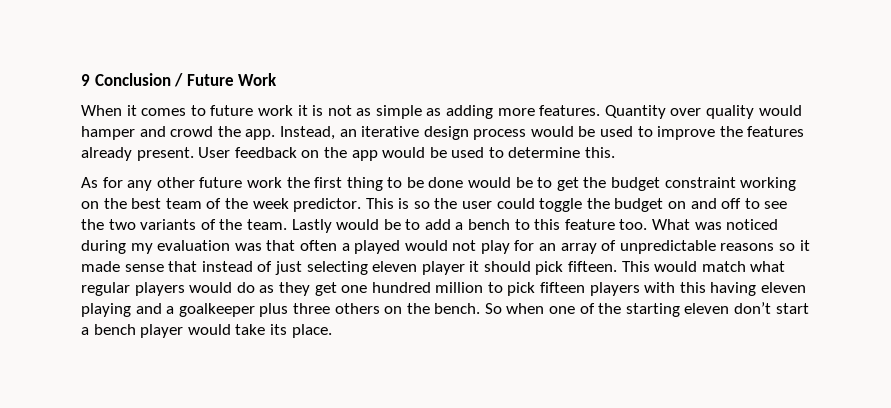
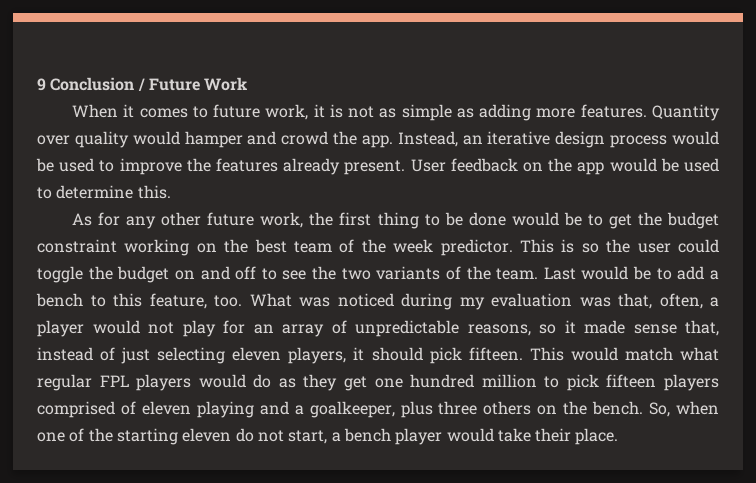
[257,105,293,116] work -> [265,104,309,120] work,
[246,177,282,188] work -> [260,212,304,228] work,
[291,219,332,233] Lastly -> [543,267,576,280] Last
[564,219,615,230] feature -> [149,293,207,309] feature,
[266,240,401,254] that often a played -> [618,293,719,309] [37,320,84,337] that, often, a player
[720,243,775,251] reasons -> [467,324,531,336] reasons,
[168,261,198,272] that -> [685,320,719,336] that,
[421,261,465,275] player -> [288,347,347,364] players,
(130, 289) none -> [99,375,129,387] FPL
[644,282,757,296] with this having -> [37,401,136,418] comprised of
[178,303,255,317] goalkeeper -> [309,401,395,418] goalkeeper,
[484,303,502,314] So -> [649,402,671,417] So,
[734,302,809,314] don’t start -> [235,428,328,444] do not start,
[269,324,287,335] its -> [535,428,572,442] their

